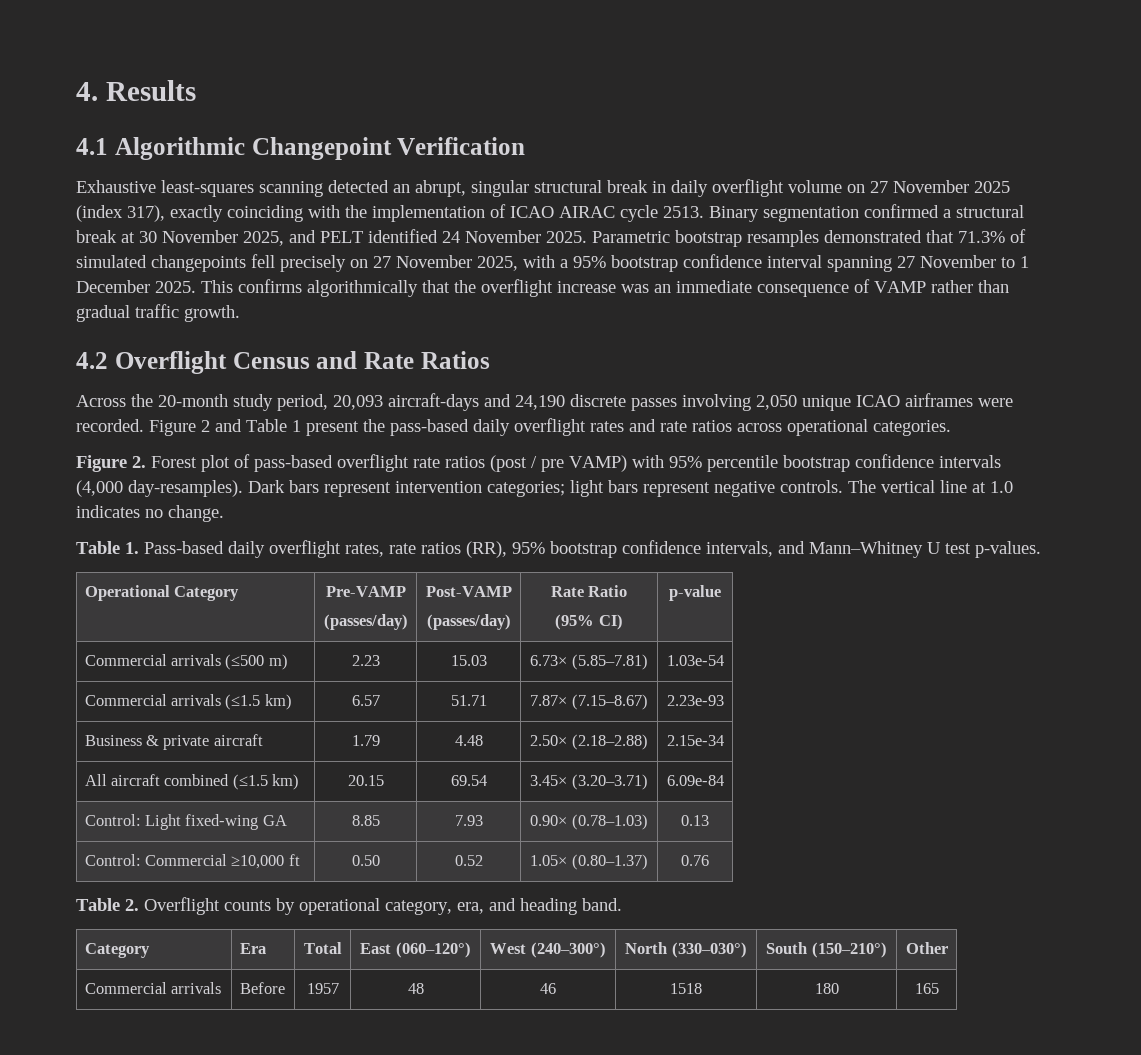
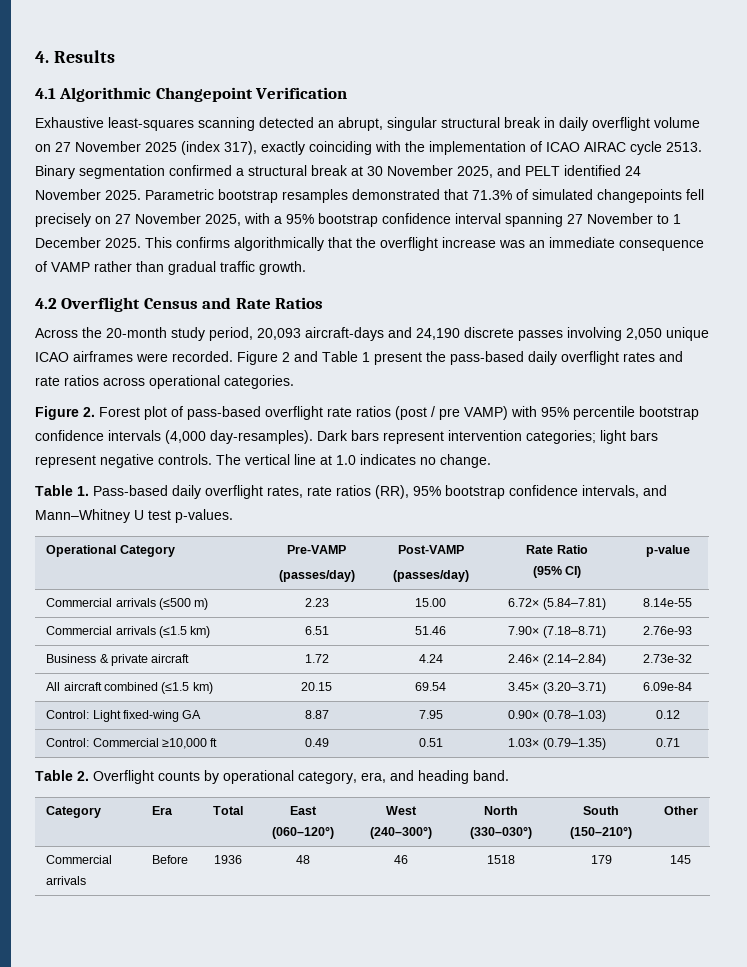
[450,655,487,666] [530,654,648,670] [666,655,724,666] 15.03 | 6.73× (5.85–7.81) | 1.03e-54 -> [415,598,446,607] [508,598,606,610] [643,598,692,607] 15.00 | 6.72× (5.84–7.81) | 8.14e-55
[351,695,380,706] [450,695,487,706] [530,694,648,710] [666,695,724,706] 6.57 | 51.71 | 7.87× (7.15–8.67) | 2.23e-93 -> [304,626,329,635] [415,626,446,635] [508,626,606,638] [643,626,692,635] 6.51 | 51.46 | 7.90× (7.18–8.71) | 2.76e-93
[351,735,380,746] [454,735,483,746] [530,734,648,750] [666,735,724,746] 1.79 | 4.48 | 2.50× (2.18–2.88) | 2.15e-34 -> [304,654,329,663] [418,654,443,663] [508,654,606,666] [643,654,692,663] 1.72 | 4.24 | 2.46× (2.14–2.84) | 2.73e-32
[351,815,380,826] [454,815,483,826] 8.85 | 7.93 -> [304,710,329,719] [418,710,443,719] 8.87 | 7.95
[681,815,709,826] 0.13 -> [655,710,680,719] 0.12
[351,855,380,866] [454,855,483,866] [530,854,648,870] [681,855,709,866] 0.50 | 0.52 | 1.05× (0.80–1.37) | 0.76 -> [304,738,329,747] [418,738,443,747] [508,738,606,750] [655,738,680,747] 0.49 | 0.51 | 1.03× (0.79–1.35) | 0.71
[306,983,339,994] 1957 -> [213,855,242,864] 1936
[814,983,839,994] [914,983,939,994] 180 | 165 -> [590,855,612,864] [670,855,691,864] 179 | 145

